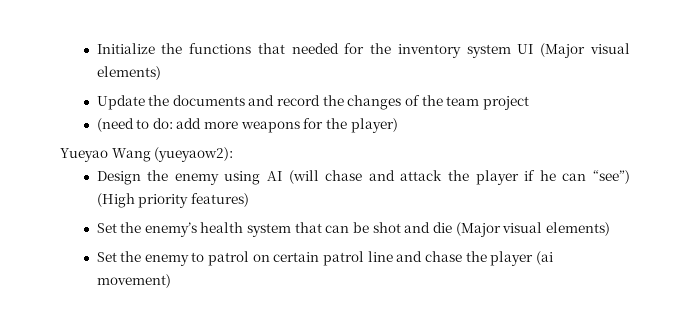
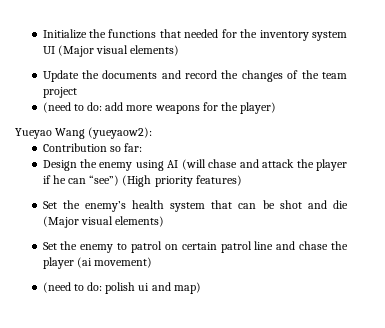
(234, 154) none -> [42,143,142,152] // Contribution so far:
(171, 281) none -> [42,282,201,294] // (need to do: polish ui and map)

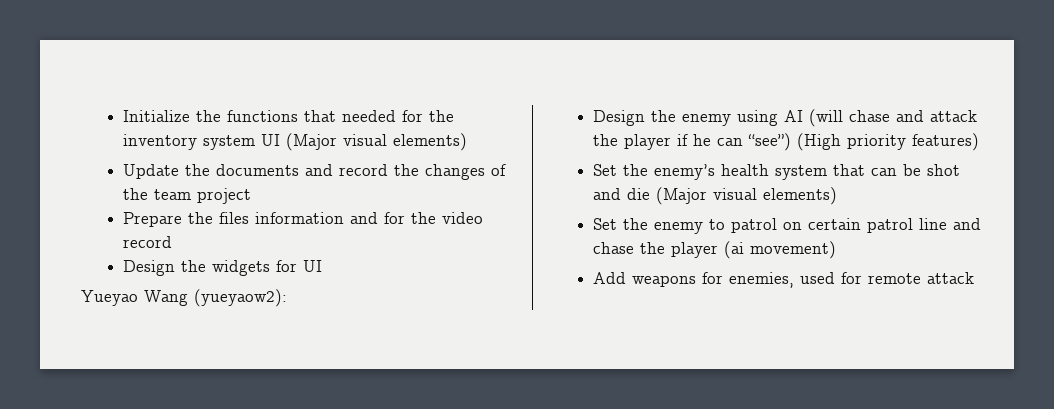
[42,102,277,114] (need to do: add more weapons for the player) -> [123,212,484,227] [123,236,173,248] [123,260,323,276] Prepare the files information and for the video record // Design the widgets for UI
[42,143,142,152] // Contribution so far: -> (287, 298) none
[42,282,201,294] (need to do: polish ui and map) -> [593,272,975,288] Add weapons for enemies, used for remote attack

